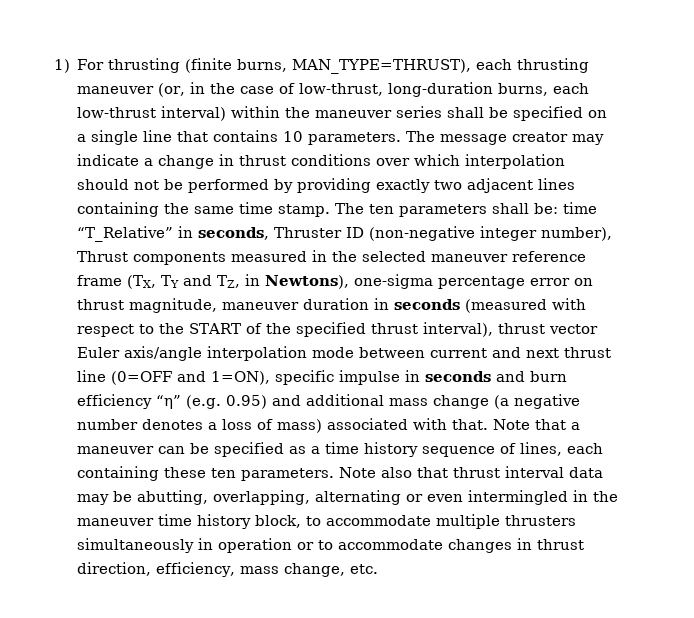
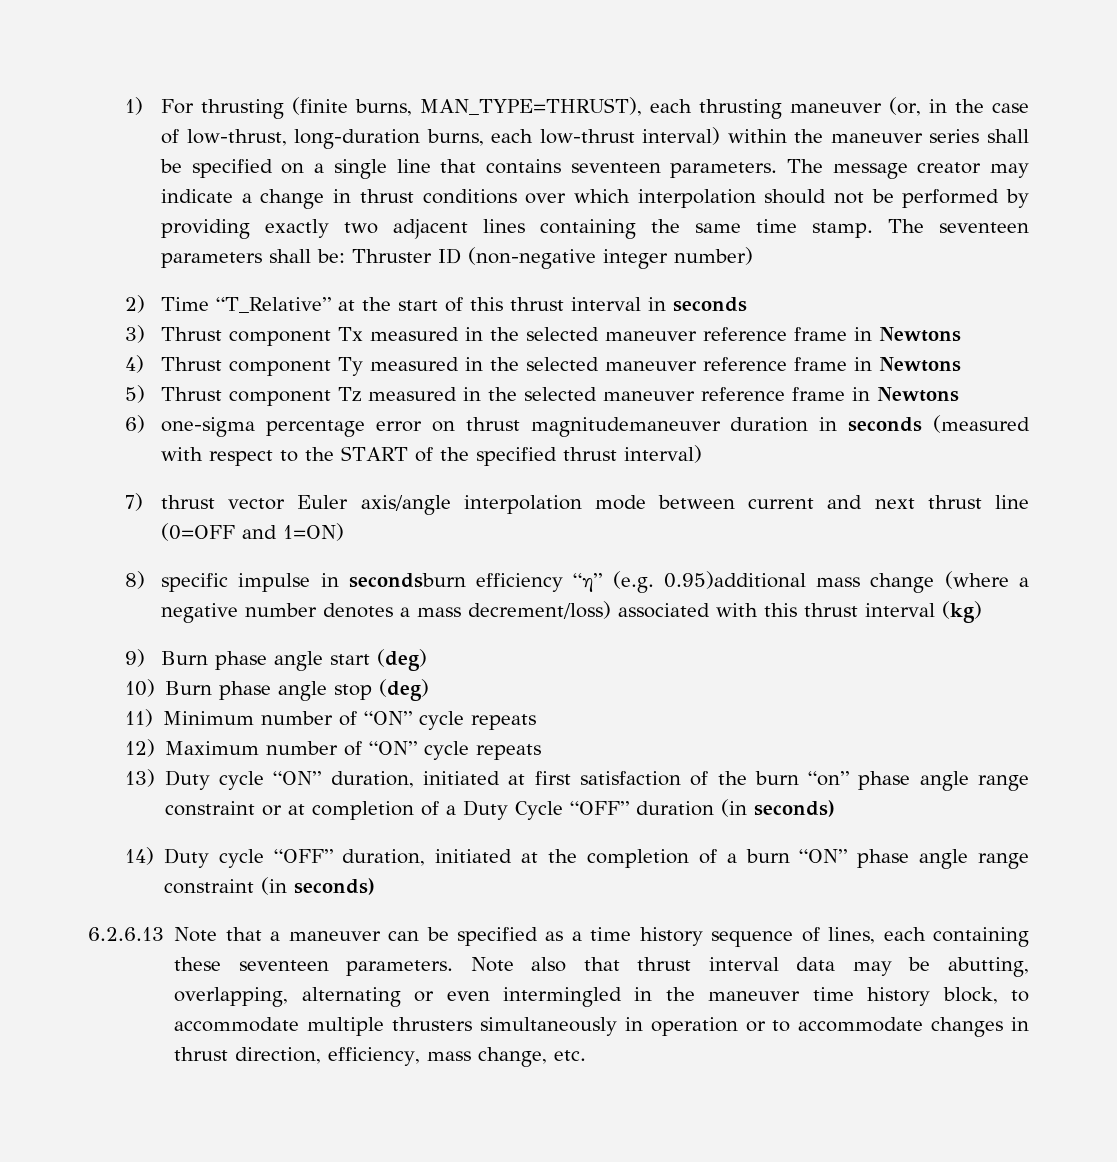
[283,131,304,142] 10 -> [570,162,661,173] seventeen
[369,204,395,214] ten -> [939,222,1029,233] seventeen
[563,202,598,214] [77,226,613,242] [77,250,587,265] [77,274,350,289] time “T_Relative” in seconds, Thruster ID (non-negative integer number), Thrust components measured in the selected maneuver reference frame (TX, TY and TZ, in Newtons), -> [352,247,754,269] [124,295,748,313] [124,325,962,346] [124,355,962,376] [124,385,960,406] [124,415,145,433] Thruster ID (non-negative integer number) // 2) Time “T_Relative” at the start of this thrust interval in seconds // 3) Thrust component Tx measured in the selected maneuver reference frame in Newtons // 4) Thrust component Ty measured in the selected maneuver reference frame in Newtons // 5) Thrust component Tz measured in the selected maneuver reference frame in Newtons // 6)
[129,298,300,313] magnitude, maneuver -> [530,417,721,437] magnitudemaneuver
[423,322,494,337] interval), -> [624,445,703,463] [124,493,143,511] interval) // 7)
[211,371,271,385] 1=ON), -> [283,523,345,541] [124,571,145,589] 1=ON) // 8)
[425,371,568,382] [77,394,581,409] [77,418,489,433] seconds and burn efficiency “η” (e.g. 0.95) and additional mass change (a negative number denotes a loss of mass) associated with that. -> [348,571,1029,593] [161,601,983,623] [124,649,428,671] [124,679,429,701] [124,709,536,730] [124,739,541,760] [124,769,1029,791] [164,799,835,820] [124,847,1029,869] [163,877,375,895] [88,927,164,941] secondsburn efficiency “η” (e.g. 0.95)additional mass change (where a negative number denotes a mass decrement/loss) associated with this thrust interval (kg) // 9) Burn phase angle start (deg) // 10) Burn phase angle stop (deg) // 11) Minimum number of “ON” cycle repeats // 12) Maximum number of “ON” cycle repeats // 13) Duty cycle “ON” duration, initiated at first satisfaction of the burn “on” phase angle range constraint or at completion of a Duty Cycle “OFF” duration (in seconds) // 14) Duty cycle “OFF” duration, initiated at the completion of a burn “ON” phase angle range constraint (in seconds) // 6.2.6.13
[211,468,237,478] ten -> [238,960,329,971] seventeen

